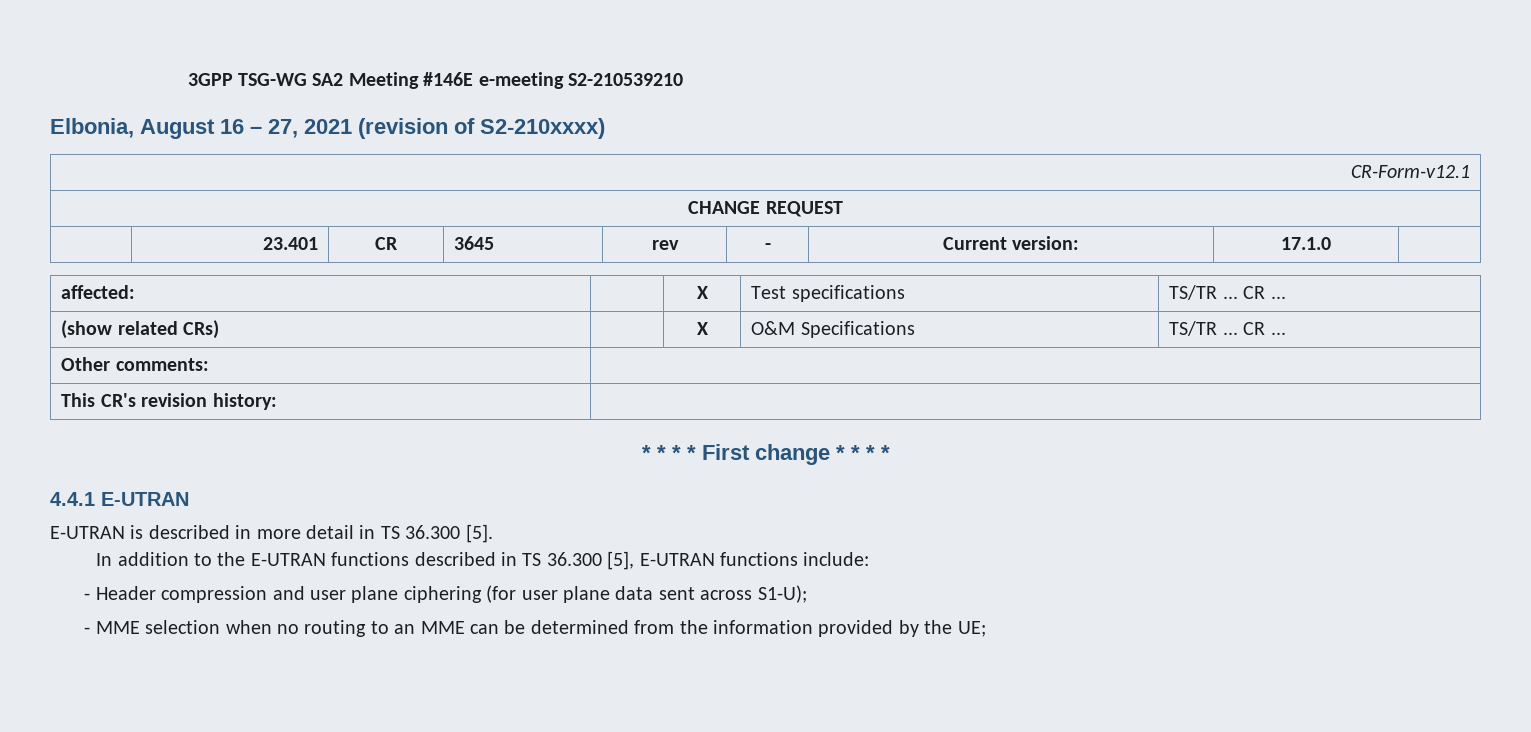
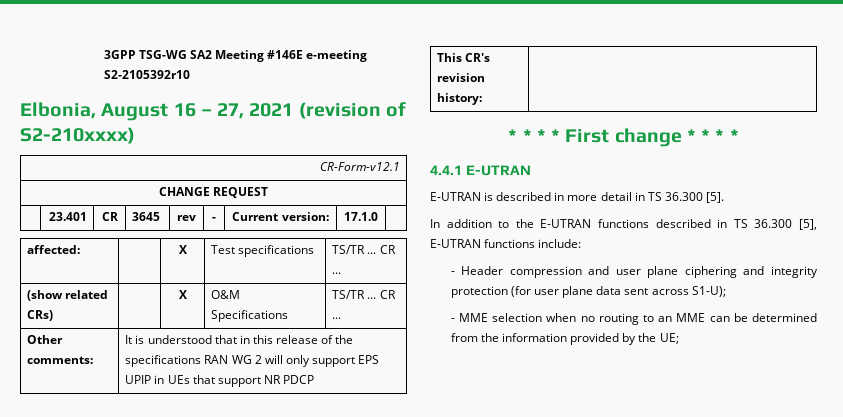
[568,73,684,86] S2-210539210 -> [103,70,190,79] S2-2105392r10
(209, 364) none -> [125,335,354,344] [125,355,380,367] [125,375,314,387] It is understood that in this release of the specifications RAN WG 2 will only support EPS UPIP in UEs that support NR PDCP
(482, 594) none -> [743,266,818,278] [450,286,508,298] and integrity protection

